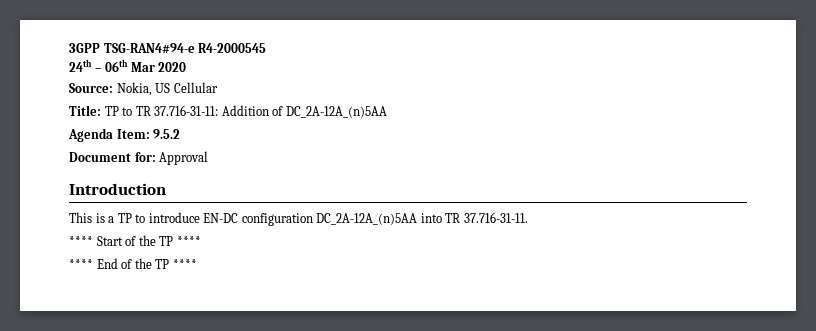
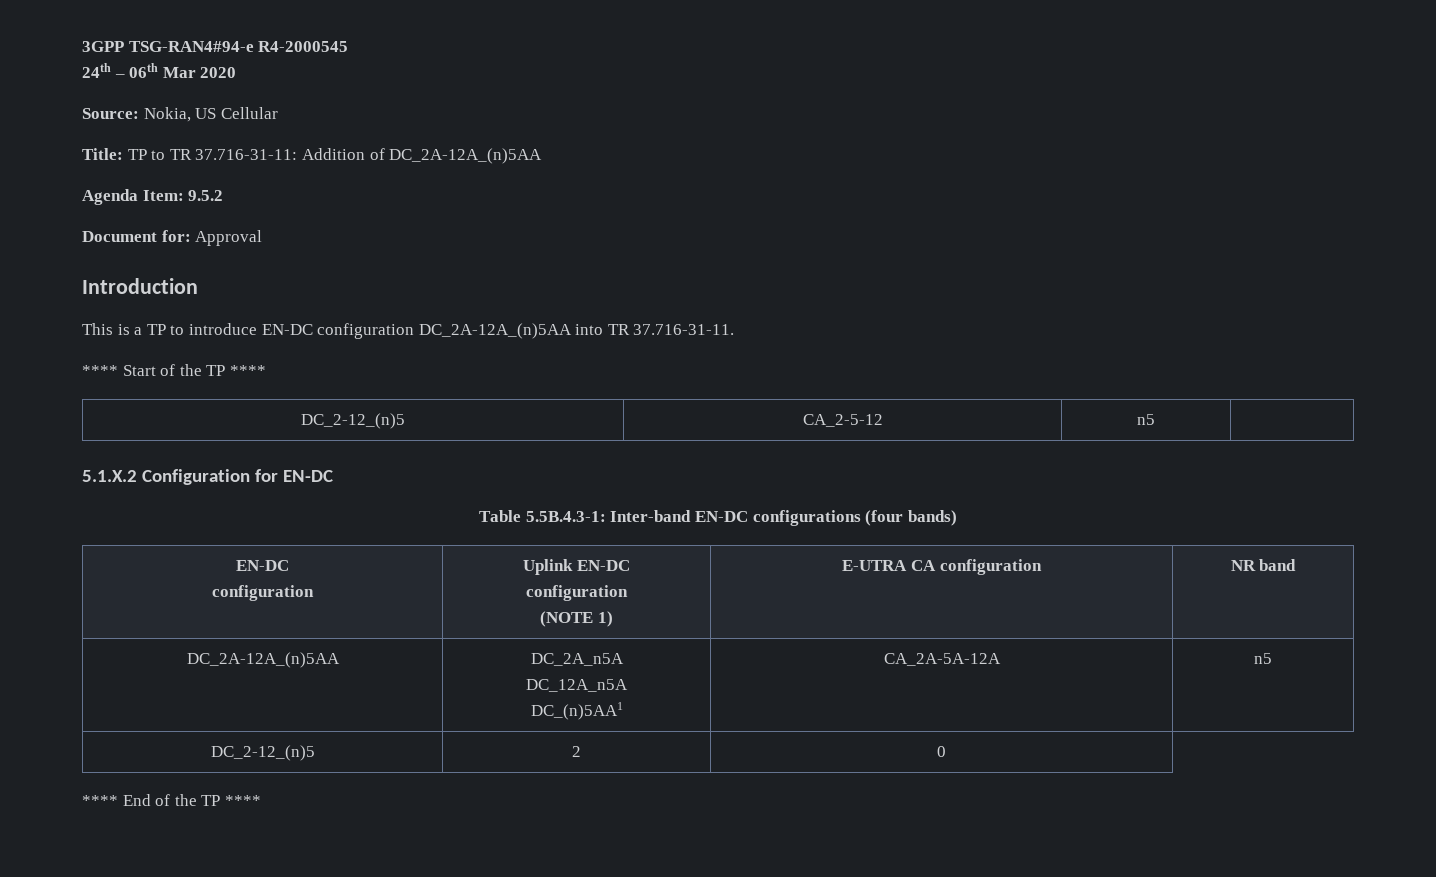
(201, 241) none -> [301,413,405,429] [802,414,883,427] [1137,414,1155,425] [82,469,333,485] [479,510,957,526] [236,560,289,571] [212,585,314,601] [523,559,630,575] [526,585,628,601] [540,611,613,627] [842,559,1042,575] [1230,559,1297,571] [186,652,340,668] [530,653,624,666] [526,679,628,692] [530,702,623,720] [883,653,1001,666] [1254,653,1272,664] [210,745,315,761] [572,746,581,757] [937,746,946,757] // DC_2-12_(n)5 | CA_2-5-12 | n5 | // 5.1.X.2 Configuration for EN-DC // Table 5.5B.4.3-1: Inter-band EN-DC configurations (four bands) // EN-DC // configuration | Uplink EN-DC // configuration // (NOTE 1) | E-UTRA CA configuration | NR band // DC_2A-12A_(n)5AA | DC_2A_n5A // DC_12A_n5A // DC_(n)5AA1 | CA_2A-5A-12A | n5 // DC_2-12_(n)5 | 2 | 0

